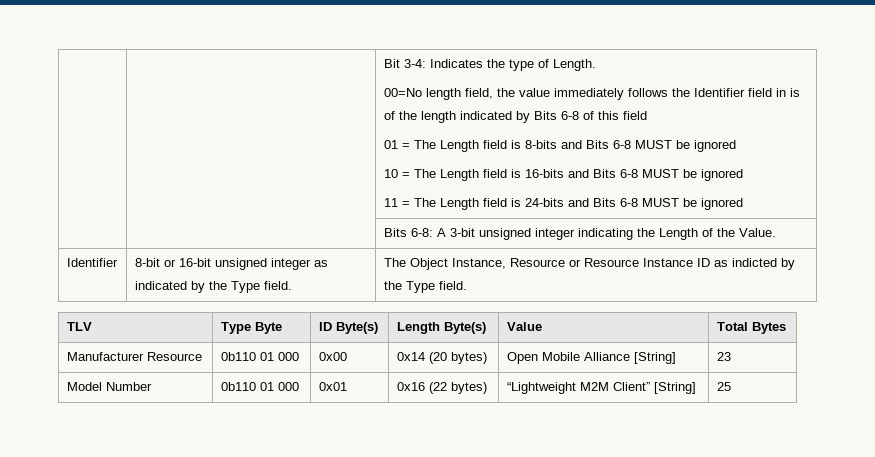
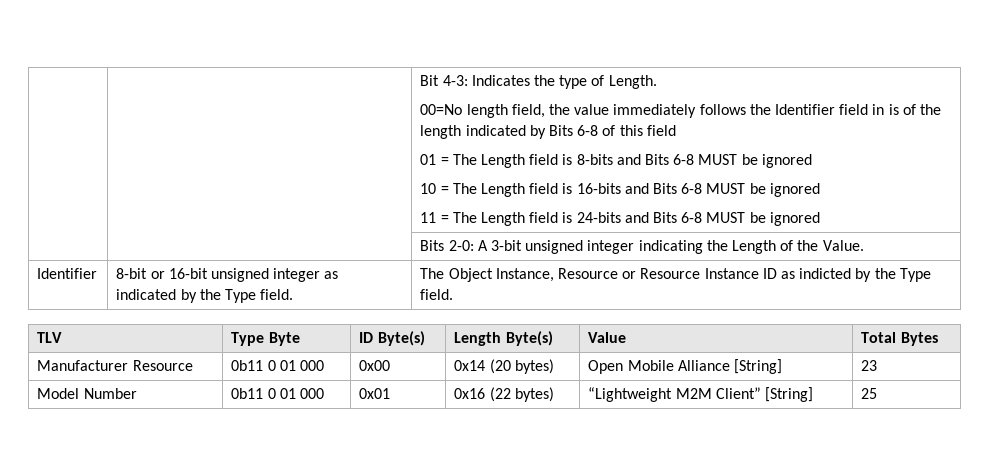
[403,59,426,68] 3-4: -> [442,75,468,86] 4-3:
[410,228,433,237] 6-8: -> [448,240,474,251] 2-0:
[220,352,256,361] 0b110 -> [231,360,276,371] 0b11 0
[220,382,256,391] 0b110 -> [231,388,276,399] 0b11 0

